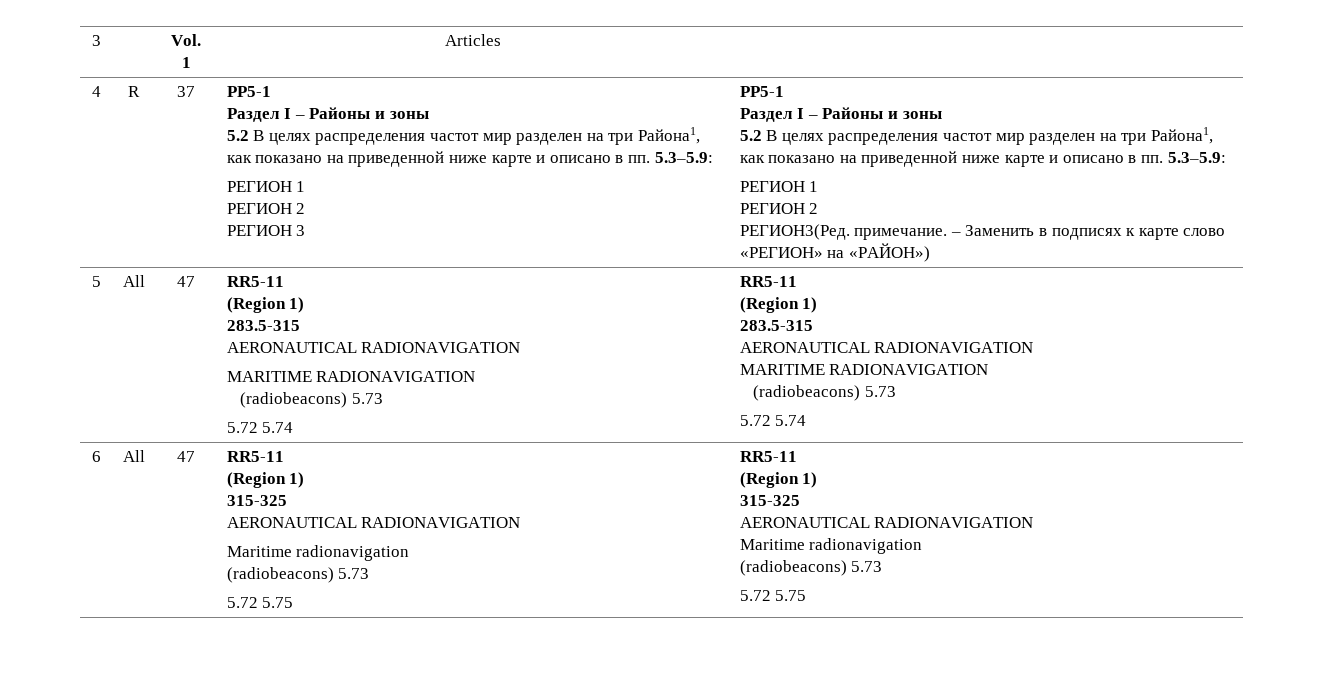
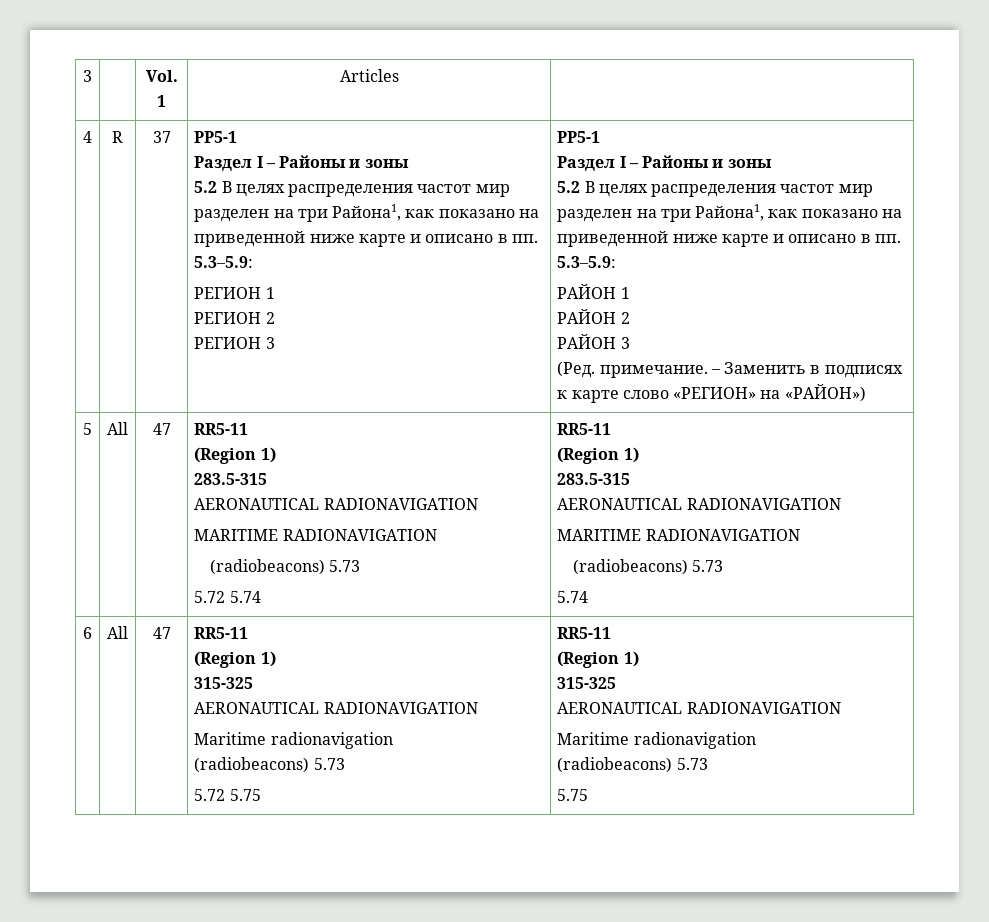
[739,181,819,192] [739,203,819,214] [739,224,850,240] РЕГИОН 1 // РЕГИОН 2 // РЕГИОН3(Ред. -> [557,284,630,299] [557,309,630,324] [557,334,630,349] [557,361,596,378] РАЙОН 1 // РАЙОН 2 // РАЙОН 3 // (Ред.
[739,415,771,426] 5.72 -> (723, 566) none
[739,590,771,601] 5.72 -> (708, 764) none

